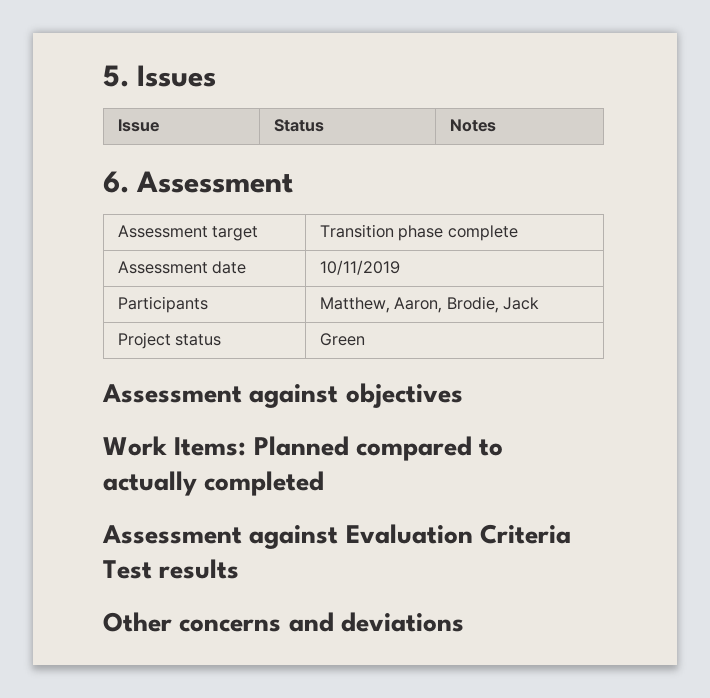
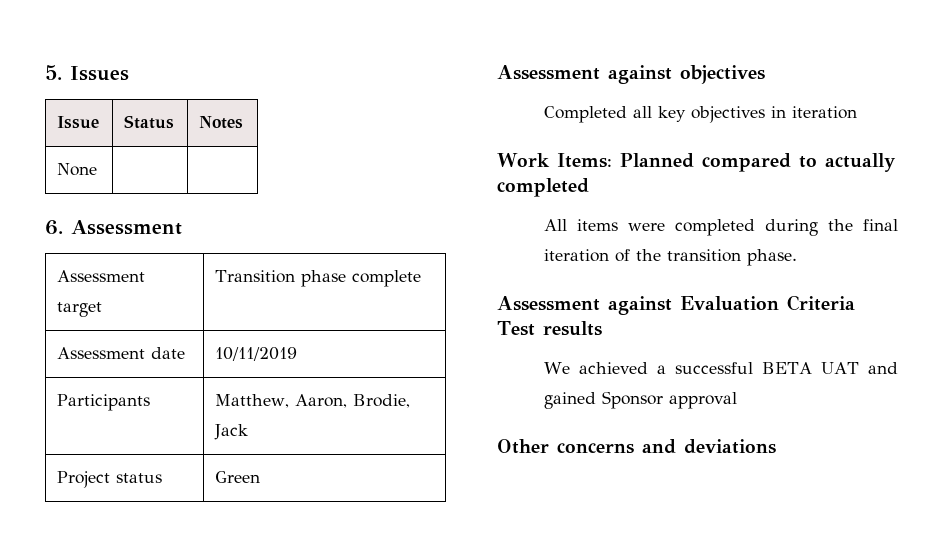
(496, 125) none -> [57,163,98,176] // None | |
(463, 395) none -> [543,106,857,123] // Completed all key objectives in iteration
(325, 483) none -> [543,219,898,236] [543,249,797,266] // All items were completed during the final iteration of the transition phase.
(240, 569) none -> [543,362,898,374] [543,391,737,409] // We achieved a successful BETA UAT and gained Sponsor approval

